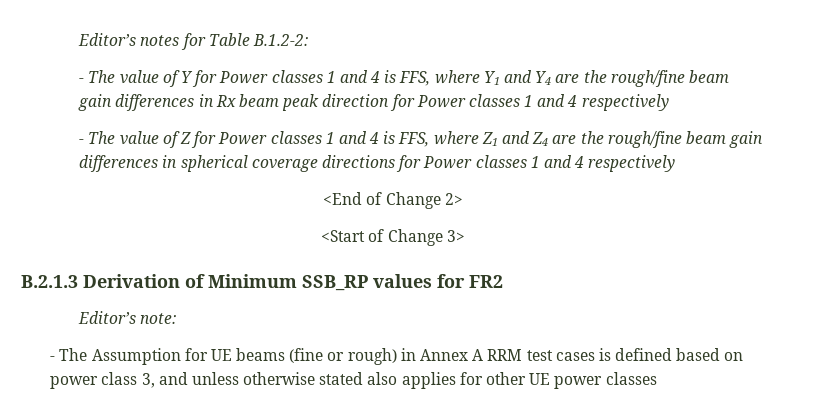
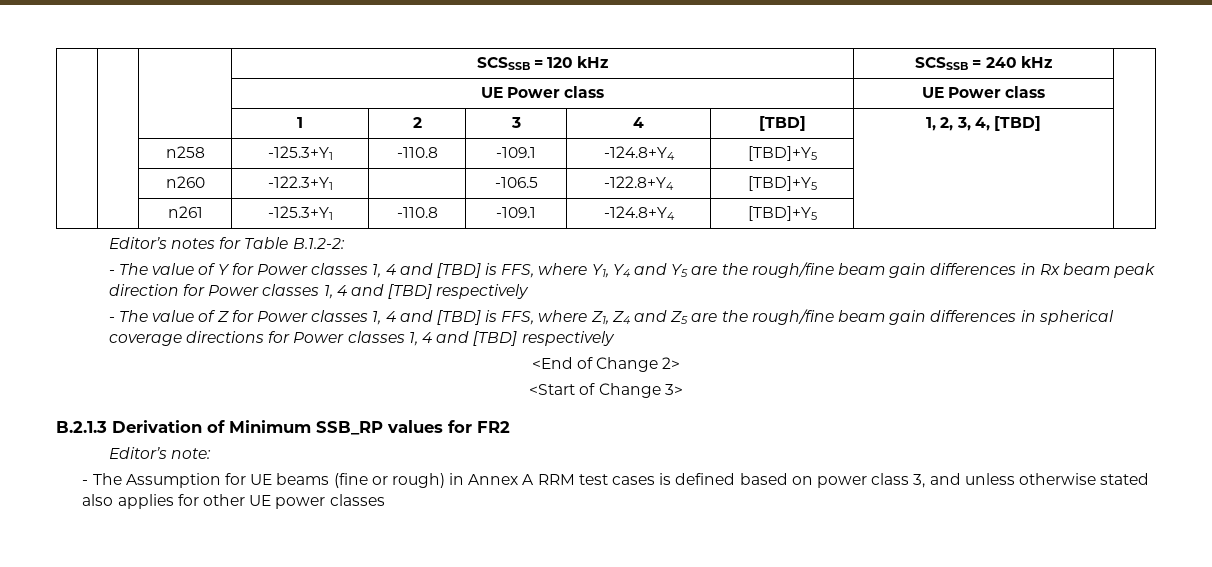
(78, 39) none -> [476,56,609,70] [915,56,1052,70] [480,86,605,98] [921,86,1046,98] [297,117,303,128] [412,117,422,128] [510,117,521,128] [633,117,644,128] [758,116,806,131] [926,116,1041,131] [165,146,205,158] [267,146,333,160] [396,147,438,158] [496,147,536,158] [603,146,675,160] [747,146,817,161] [165,176,205,188] [267,176,333,190] [494,177,538,188] [604,176,674,190] [747,176,817,191] [167,206,203,218] [267,206,333,220] [396,207,438,218] [496,207,536,218] [603,206,675,220] [747,206,817,221] | | | SCSSSB = 120 kHz | SCSSSB = 240 kHz | // | | | UE Power class | UE Power class | // | | | 1 | 2 | 3 | 4 | [TBD] | 1, 2, 3, 4, [TBD] | // | | n258 | -125.3+Y1 | -110.8 | -109.1 | -124.8+Y4 | [TBD]+Y5 | | // | | n260 | -122.3+Y1 | | -106.5 | -122.8+Y4 | [TBD]+Y5 | | // | | n261 | -125.3+Y1 | -110.8 | -109.1 | -124.8+Y4 | [TBD]+Y5 | | //
[326,70,552,86] 1 and 4 is FFS, where Y1 and Y4 -> [372,263,689,278] 1, 4 and [TBD] is FFS, where Y1, Y4 and Y5
[524,94,578,107] 1 and 4 -> [323,284,433,299] 1, 4 and [TBD]
[325,131,549,147] 1 and 4 is FFS, where Z1 and Z4 -> [372,310,689,325] 1, 4 and [TBD] is FFS, where Z1, Z4 and Z5
[530,155,585,168] 1 and 4 -> [408,331,518,346] 1, 4 and [TBD]

